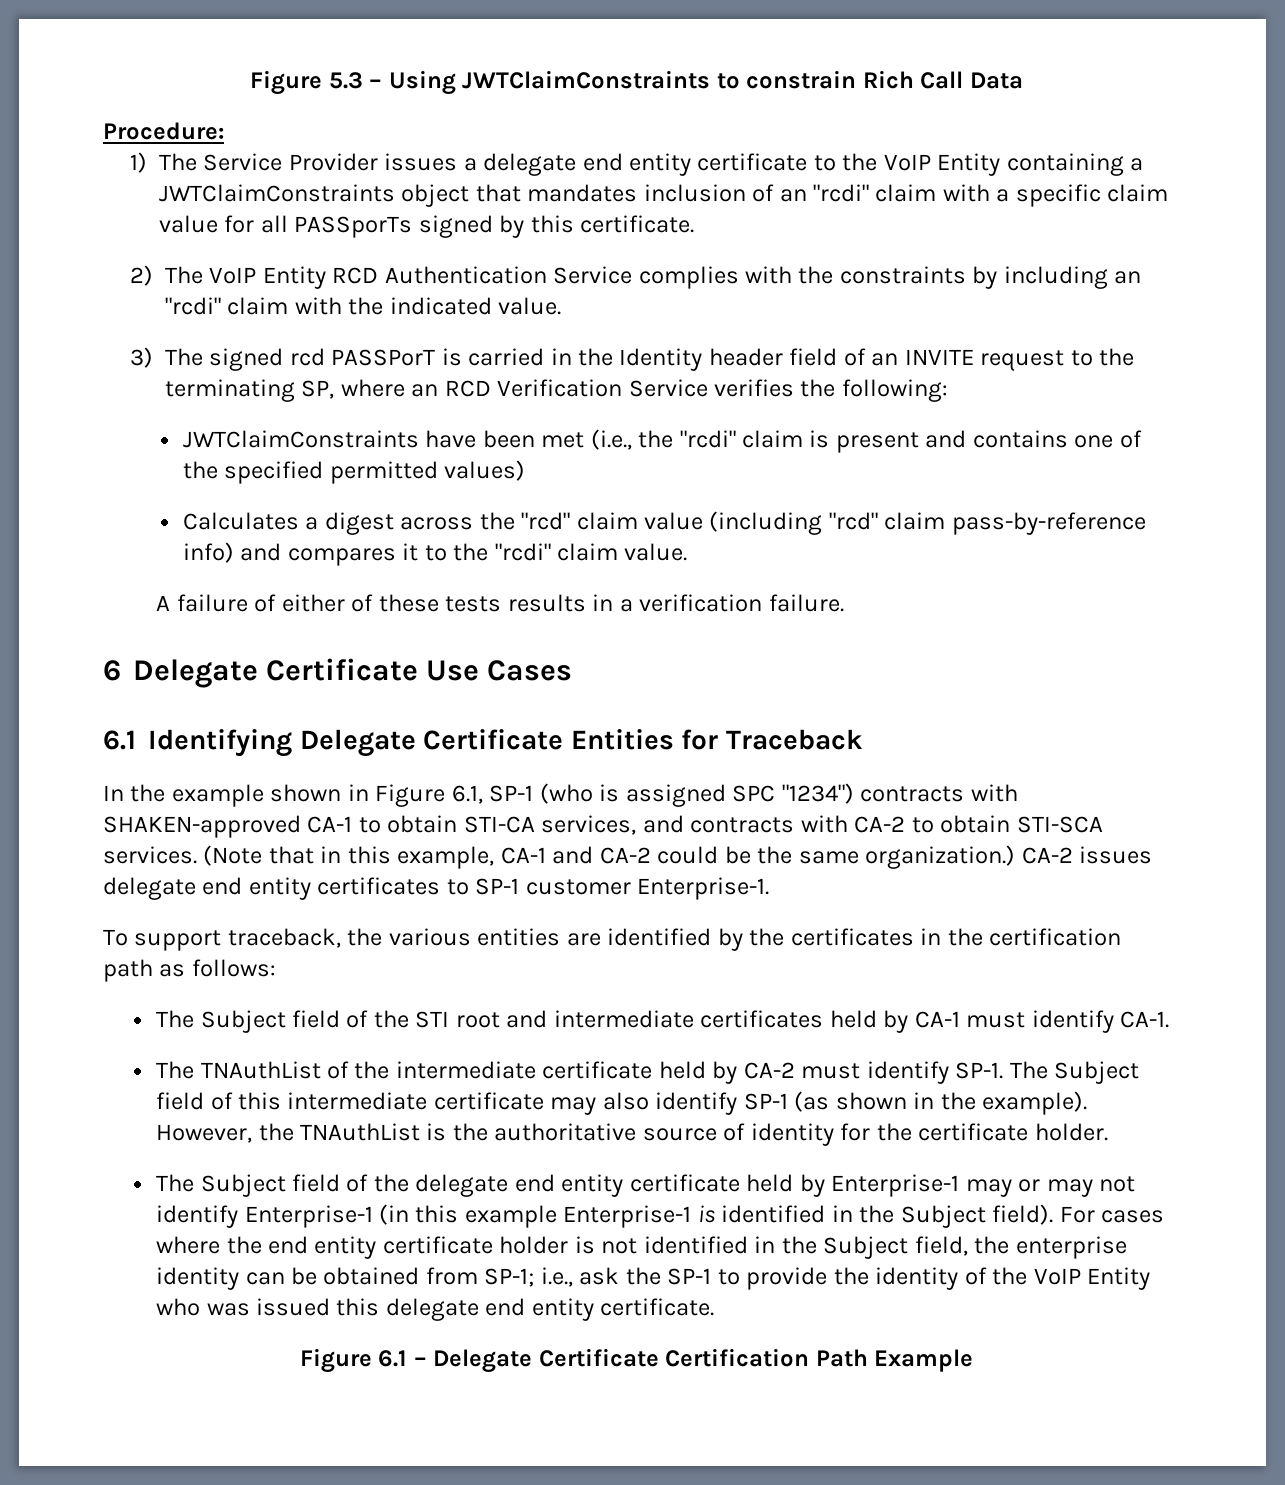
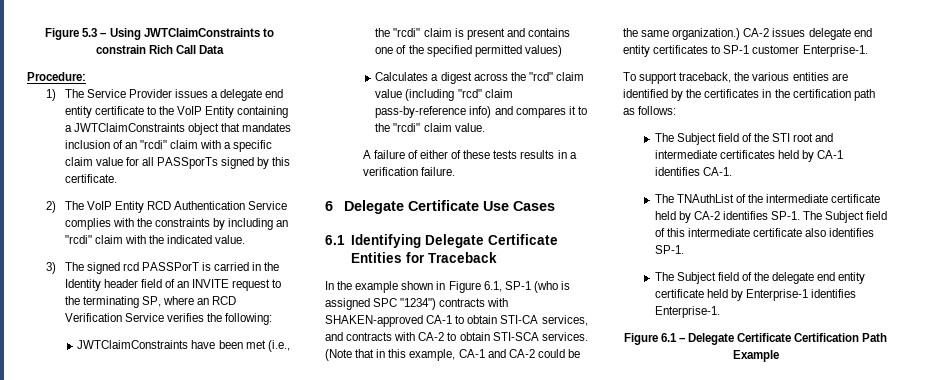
[966,1010,1114,1033] must identify -> [654,167,700,176] identifies
[801,1061,949,1084] must identify -> [722,211,768,220] identifies
[550,1091,1088,1115] [156,1123,1108,1146] may also identify SP-1 (as shown in the example). However, the TNAuthList is the authoritative source of identity for the certificate holder. -> [804,228,875,237] [654,245,684,254] also identifies SP-1.
[965,1176,1136,1197] [156,1204,1165,1228] [156,1236,1127,1259] [156,1267,1151,1290] [156,1298,715,1321] may or may not identify Enterprise-1 (in this example Enterprise-1 is identified in the Subject field). For cases where the end entity certificate holder is not identified in the Subject field, the enterprise identity can be obtained from SP-1; i.e., ask the SP-1 to provide the identity of the VoIP Entity who was issued this delegate end entity certificate. -> [810,289,856,298] [654,306,720,318] identifies Enterprise-1.

